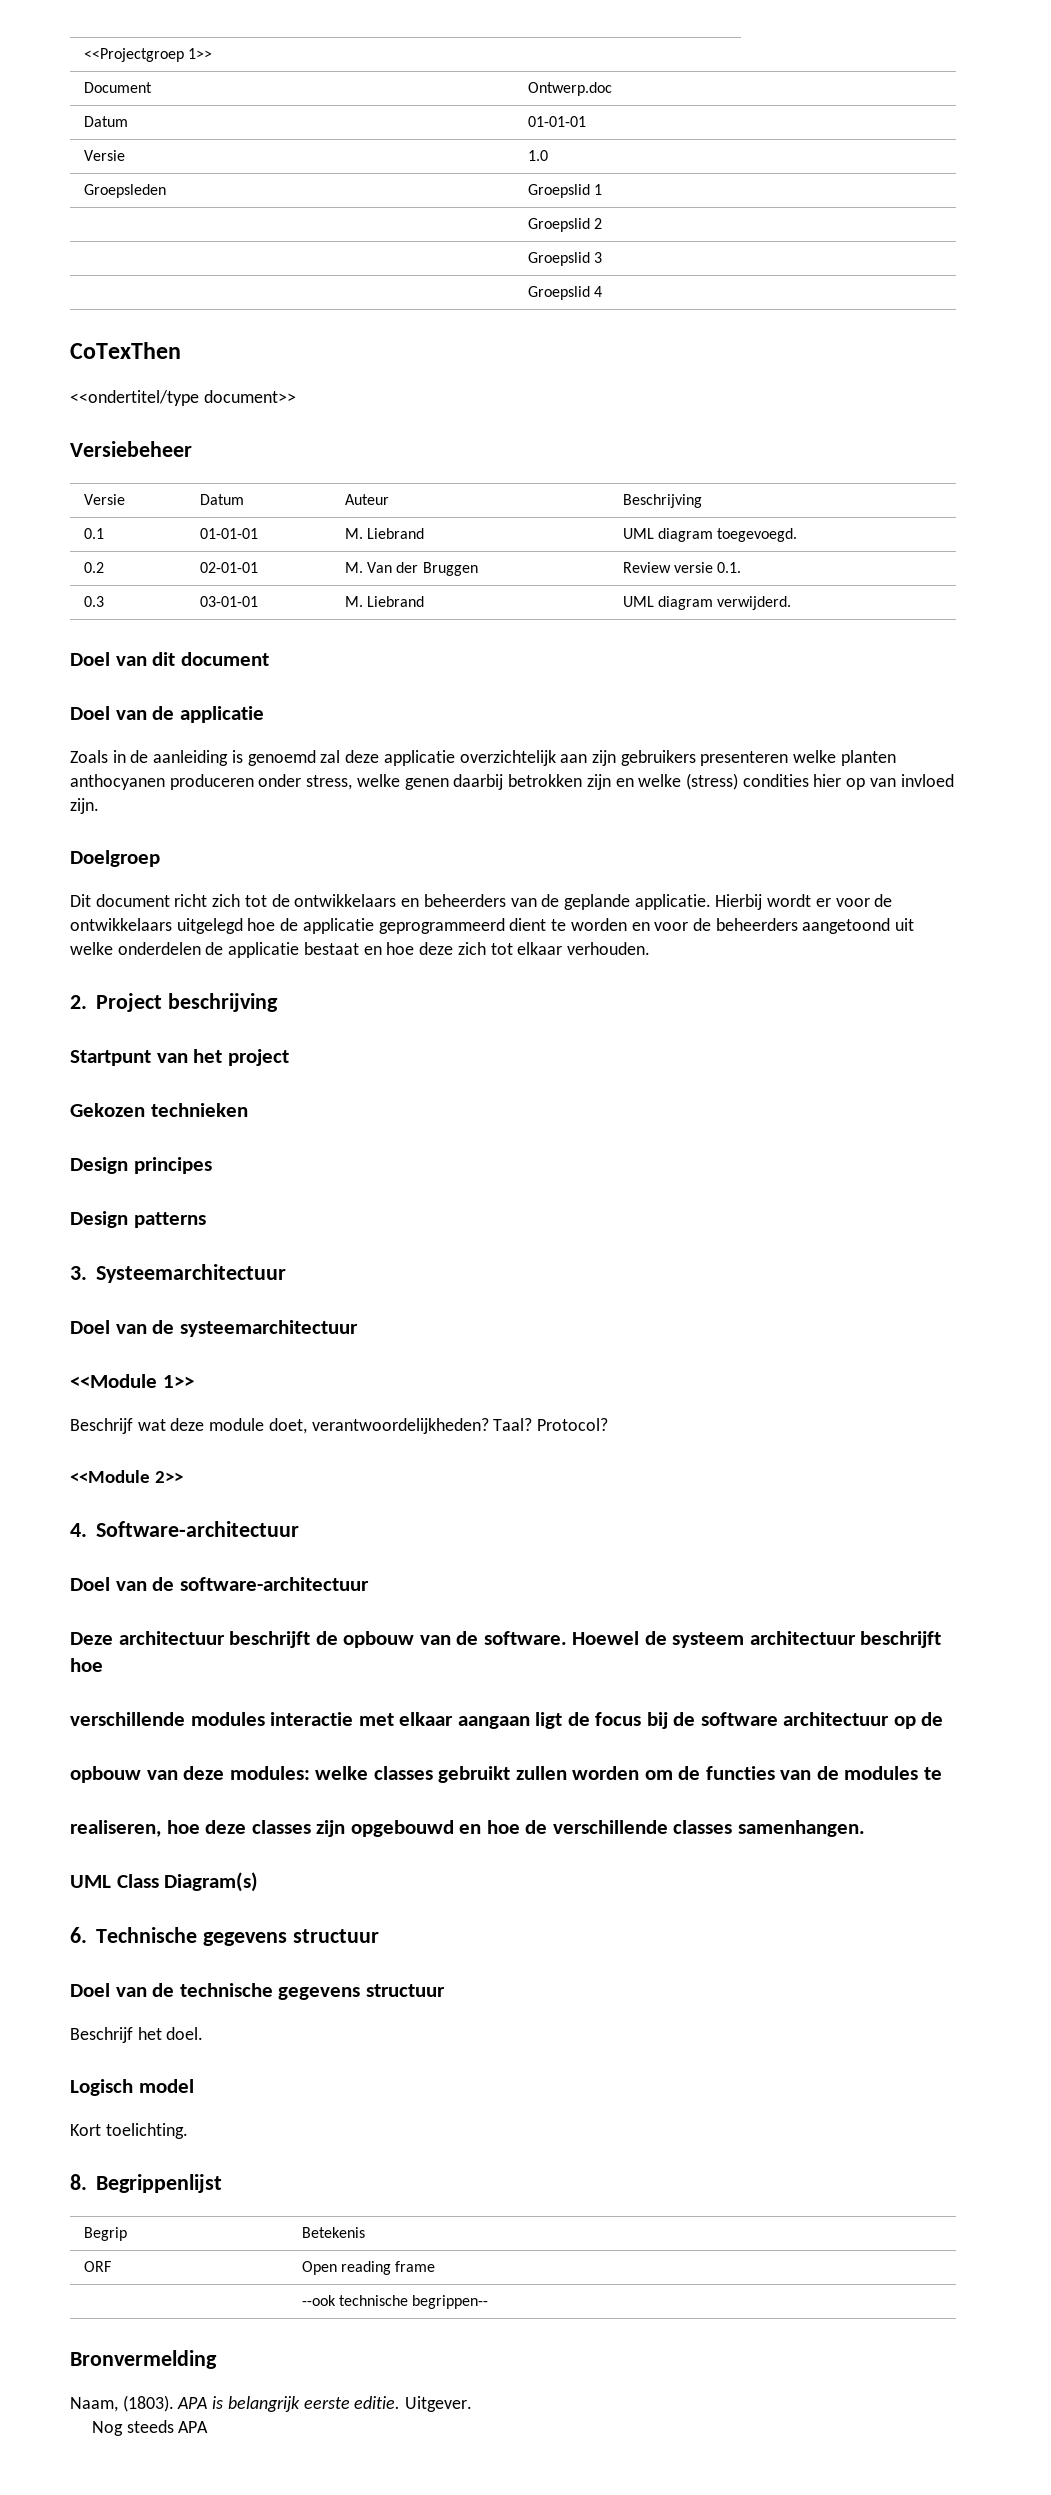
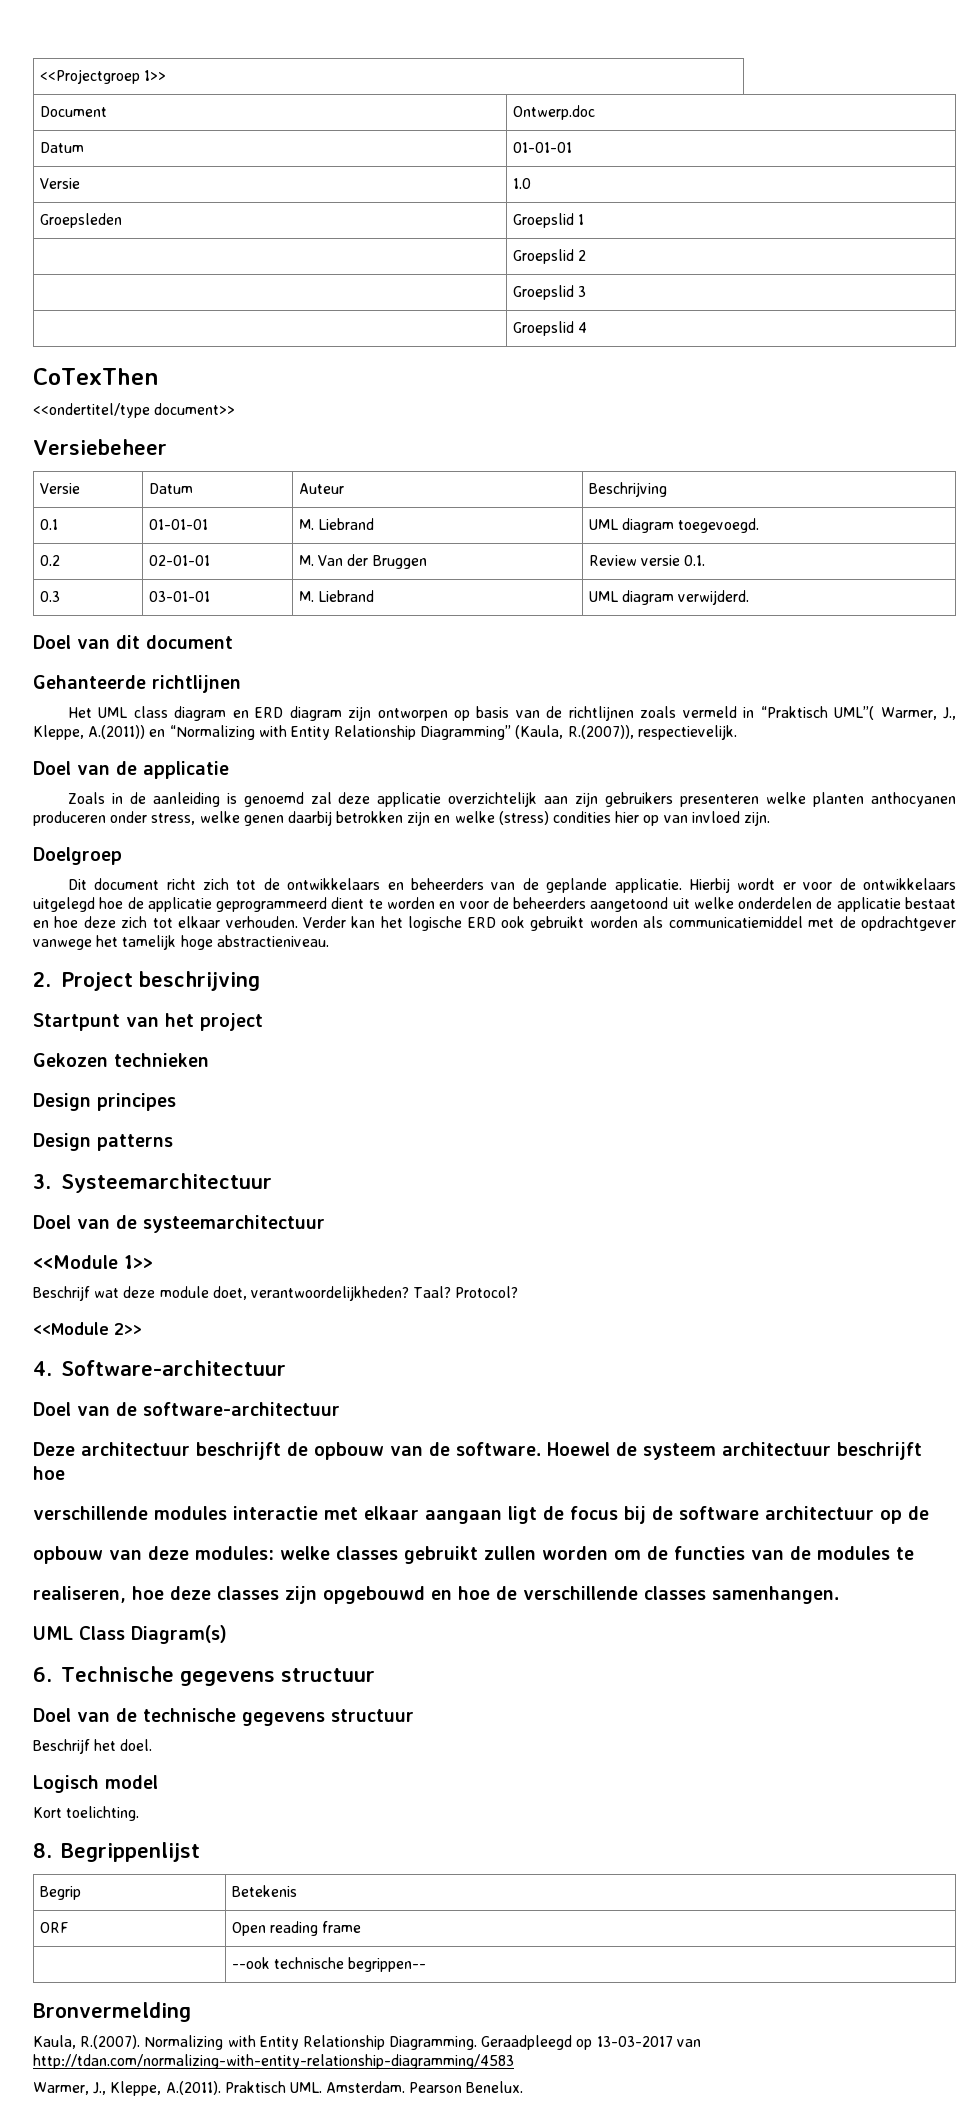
(269, 659) none -> [33,675,241,693] [67,706,956,721] [33,725,737,740] // Gehanteerde richtlijnen // Het UML class diagram en ERD diagram zijn ontworpen op basis van de richtlijnen zoals vermeld in “Praktisch UML”( Warmer, J., Kleppe, A.(2011)) en “Normalizing with Entity Relationship Diagramming” (Kaula, R.(2007)), respectievelijk.
(650, 948) none -> [302,916,957,931] [33,935,329,950] Verder kan het logische ERD ook gebruikt worden als communicatiemiddel met de opdrachtgever vanwege het tamelijk hoge abstractieniveau.
[70,2395,473,2412] [91,2420,209,2436] Naam, (1803). APA is belangrijk eerste editie. Uitgever. // Nog steeds APA -> [33,2035,701,2050] [33,2054,514,2069] [33,2081,524,2096] Kaula, R.(2007). Normalizing with Entity Relationship Diagramming. Geraadpleegd op 13-03-2017 van http://tdan.com/normalizing-with-entity-relationship-diagramming/4583 // Warmer, J., Kleppe, A.(2011). Praktisch UML. Amsterdam. Pearson Benelux.

